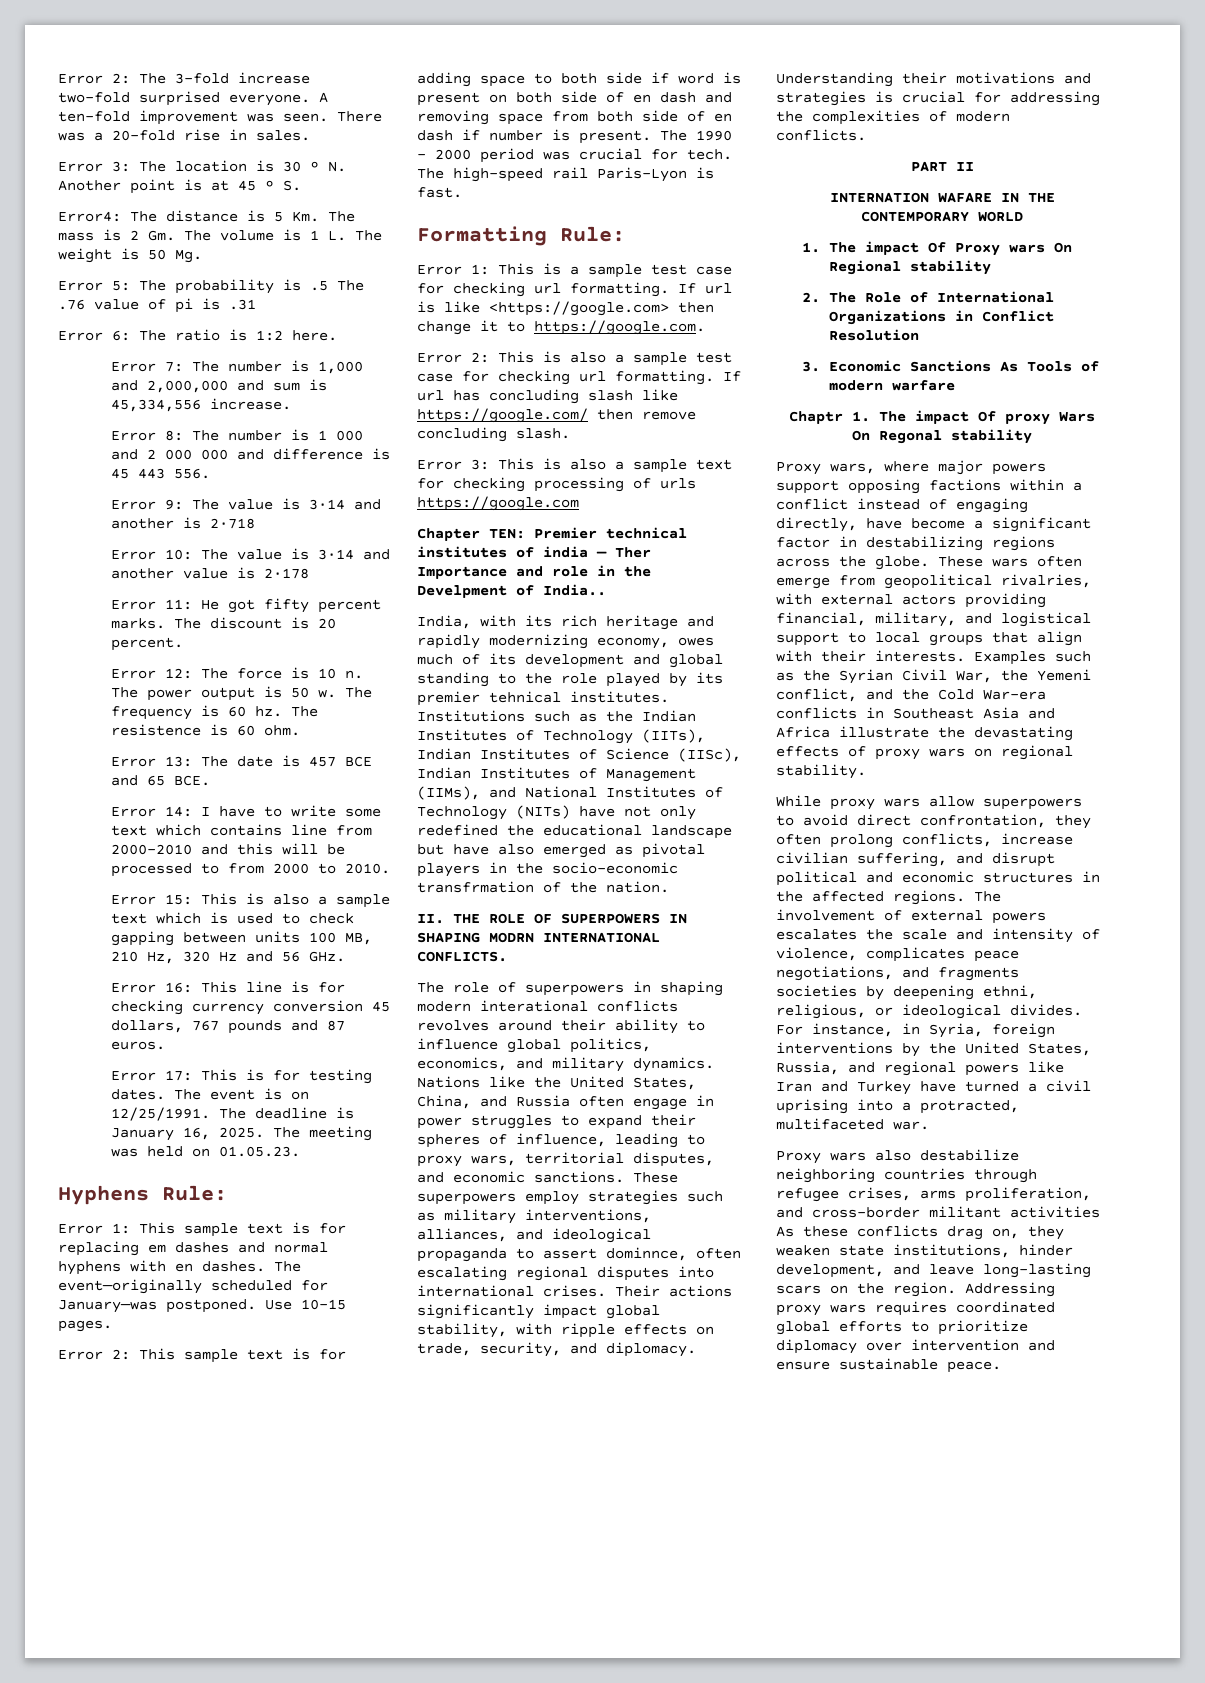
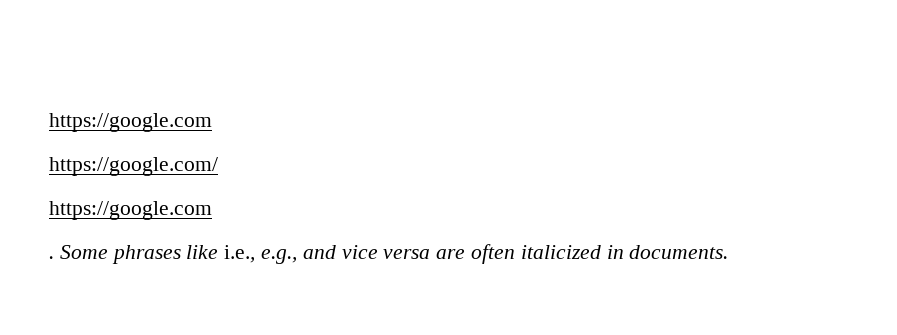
[58,72,310,84] [58,91,328,106] [58,110,382,125] [58,129,310,141] [58,160,346,172] [58,179,301,194] [58,210,355,222] [58,229,382,241] [58,248,202,263] [58,279,364,294] [58,298,256,313] [58,329,337,341] [110,360,363,374] [110,379,327,393] [110,398,291,412] [110,429,363,441] [110,448,390,460] [110,468,210,479] [110,498,381,510] [110,517,255,529] [110,548,390,560] [110,567,309,579] [110,598,381,613] [110,617,336,629] [110,637,183,651] [110,667,363,679] [110,686,372,701] [110,705,318,720] [110,724,300,736] [110,755,372,767] [110,775,210,786] [110,805,381,817] [110,824,372,836] [110,843,345,855] [110,863,390,877] [110,893,390,908] [110,912,354,924] [110,931,372,946] [110,951,345,964] [110,981,345,993] [110,1000,390,1015] [110,1020,345,1034] [110,1041,165,1050] [110,1069,372,1084] [110,1088,309,1100] [110,1107,354,1121] [110,1126,372,1141] [110,1146,300,1157] [58,1185,227,1205] [58,1222,346,1237] [58,1241,328,1256] [58,1260,301,1275] [58,1279,328,1294] [58,1299,346,1313] [58,1320,112,1332] [58,1348,346,1363] [417,72,741,87] [417,91,732,106] [417,110,732,125] [417,129,732,144] [417,148,732,163] [417,167,714,182] [417,187,462,198] [417,226,625,246] [417,263,732,278] [417,282,732,297] [417,301,714,316] [417,320,705,335] [417,351,732,366] [417,370,741,385] [417,389,678,404] [417,408,696,423] [417,427,570,442] [417,458,732,473] [417,477,696,492] [417,496,579,511] [417,527,687,541] [417,546,651,558] [417,565,651,579] [417,584,606,598] [417,615,714,630] [417,634,714,649] [417,653,723,668] [417,672,723,687] [417,691,669,706] [417,710,696,722] [417,729,705,744] [417,748,741,762] [417,767,696,782] [417,786,723,800] [417,805,696,820] [417,824,732,839] [417,843,705,858] [417,862,678,877] [417,881,669,893] [417,913,687,924] [417,932,660,943] [417,951,507,962] [417,981,723,996] [417,1000,678,1012] [417,1019,705,1034] [417,1038,651,1053] [417,1057,714,1072] [417,1076,696,1090] [417,1095,714,1110] [417,1114,696,1129] [417,1133,705,1148] [417,1152,714,1167] [417,1171,678,1183] [417,1190,723,1205] [417,1209,651,1224] [417,1228,651,1243] [417,1247,741,1262] [417,1266,714,1281] [417,1285,732,1297] [417,1304,660,1319] [417,1323,714,1338] [417,1342,696,1357] [776,72,1091,87] [776,91,1100,106] [776,110,1010,125] [776,129,866,141] [910,161,974,172] [829,192,1055,203] [861,211,1023,222] [802,241,1072,256] [828,260,991,275] [802,291,1054,303] [828,310,1054,325] [828,329,919,341] [802,360,1099,372] [828,380,955,391] [789,410,1095,425] [852,429,1032,444] [776,460,1046,475] [776,479,1082,494] [776,498,1028,513] [776,517,1091,532] [776,536,1055,551] [776,556,1082,570] [776,574,1091,589] [776,593,1046,608] [776,612,1091,627] [776,631,1082,646] [776,650,1091,665] [776,669,1091,684] [776,688,1046,702] [776,707,1055,719] [776,726,1073,741] [776,745,1073,760] [776,764,866,779] [776,795,1082,810] [776,814,1091,829] [776,833,1073,848] [776,852,1055,867] [776,871,1100,886] [776,890,1001,905] [776,909,1046,924] [776,928,1100,943] [776,947,1019,962] [776,966,1019,981] [776,985,1037,1000] [776,1004,1082,1019] [776,1023,1055,1038] [776,1042,1091,1057] [776,1061,1064,1076] [776,1080,1091,1095] [776,1099,1019,1114] [776,1118,929,1130] [776,1149,1019,1164] [776,1168,1037,1183] [776,1187,1091,1202] [776,1206,1100,1218] [776,1225,1064,1240] [776,1244,1073,1258] [776,1263,1091,1278] [776,1282,1055,1297] [776,1301,1055,1316] [776,1320,1028,1335] [776,1339,1055,1354] [776,1358,1001,1373] Error 2: The 3-fold increase two-fold surprised everyone. A ten-fold improvement was seen. There was a 20-fold rise in sales. // Error 3: The location is 30 º N. Another point is at 45 º S. // Error4: The distance is 5 Km. The mass is 2 Gm. The volume is 1 L. The weight is 50 Mg. // Error 5: The probability is .5 The .76 value of pi is .31 // Error 6: The ratio is 1:2 here. // Error 7: The number is 1,000 and 2,000,000 and sum is 45,334,556 increase. // Error 8: The number is 1 000 and 2 000 000 and difference is 45 443 556. // Error 9: The value is 3·14 and another is 2·718 // Error 10: The value is 3·14 and another value is 2·178 // Error 11: He got fifty percent marks. The discount is 20 percent. // Error 12: The force is 10 n. The power output is 50 w. The frequency is 60 hz. The resistence is 60 ohm. // Error 13: The date is 457 BCE and 65 BCE. // Error 14: I have to write some text which contains line from 2000-2010 and this will be processed to from 2000 to 2010. // Error 15: This is also a sample text which is used to check gapping between units 100 MB, 210 Hz, 320 Hz and 56 GHz. // Error 16: This line is for checking currency conversion 45 dollars, 767 pounds and 87 euros. // Error 17: This is for testing dates. The event is on 12/25/1991. The deadline is January 16, 2025. The meeting was held on 01.05.23. // Hyphens Rule: // Error 1: This sample text is for replacing em dashes and normal hyphens with en dashes. The event—originally scheduled for January—was postponed. Use 10-15 pages. // Error 2: This sample text is for adding space to both side if word is present on both side of en dash and removing space from both side of en dash if number is present. The 1990 - 2000 period was crucial for tech. The high-speed rail Paris-Lyon is fast. // Formatting Rule: // Error 1: This is a sample test case for checking url formatting. If url is like <https://google.com> then change it to https://google.com. // Error 2: This is also a sample test case for checking url formatting. If url has concluding slash like https://google.com/ then remove concluding slash. // Error 3: This is also a sample text for checking processing of urls https://google.com // Chapter TEN: Premier technical institutes of india — Ther Importance and role in the Develpment of India.. // India, with its rich heritage and rapidly modernizing economy, owes much of its development and global standing to the role played by its premier tehnical institutes. Institutions such as the Indian Institutes of Technology (IITs), Indian Institutes of Science (IISc), Indian Institutes of Management (IIMs), and National Institutes of Technology (NITs) have not only redefined the educational landscape but have also emerged as pivotal players in the socio-economic transfrmation of the nation. // II. THE ROLE OF SUPERPOWERS IN SHAPING MODRN INTERNATIONAL CONFLICTS. // The role of superpowers in shaping modern interational conflicts revolves around their ability to influence global politics, economics, and military dynamics. Nations like the United States, China, and Russia often engage in power struggles to expand their spheres of influence, leading to proxy wars, territorial disputes, and economic sanctions. These superpowers employ strategies such as military interventions, alliances, and ideological propaganda to assert dominnce, often escalating regional disputes into international crises. Their actions significantly impact global stability, with ripple effects on trade, security, and diplomacy. Understanding their motivations and strategies is crucial for addressing the complexities of modern conflicts. // PART II // INTERNATION WAFARE IN THE CONTEMPORARY WORLD // 1. The impact Of Proxy wars On Regional stability // 2. The Role of International Organizations in Conflict Resolution // 3. Economic Sanctions As Tools of modern warfare // Chaptr 1. The impact Of proxy Wars On Regonal stability // Proxy wars, where major powers support opposing factions within a conflict instead of engaging directly, have become a significant factor in destabilizing regions across the globe. These wars often emerge from geopolitical rivalries, with external actors providing financial, military, and logistical support to local groups that align with their interests. Examples such as the Syrian Civil War, the Yemeni conflict, and the Cold War-era conflicts in Southeast Asia and Africa illustrate the devastating effects of proxy wars on regional stability. // While proxy wars allow superpowers to avoid direct confrontation, they often prolong conflicts, increase civilian suffering, and disrupt political and economic structures in the affected regions. The involvement of external powers escalates the scale and intensity of violence, complicates peace negotiations, and fragments societies by deepening ethni, religious, or ideological divides. For instance, in Syria, foreign interventions by the United States, Russia, and regional powers like Iran and Turkey have turned a civil uprising into a protracted, multifaceted war. // Proxy wars also destabilize neighboring countries through refugee crises, arms proliferation, and cross-border militant activities As these conflicts drag on, they weaken state institutions, hinder development, and leave long-lasting scars on the region. Addressing proxy wars requires coordinated global efforts to prioritize diplomacy over intervention and ensure sustainable peace. -> [49,113,212,132] [49,157,218,176] [49,201,212,220] [49,244,729,264] https://google.com // https://google.com/ // https://google.com // . Some phrases like i.e., e.g., and vice versa are often italicized in documents.

